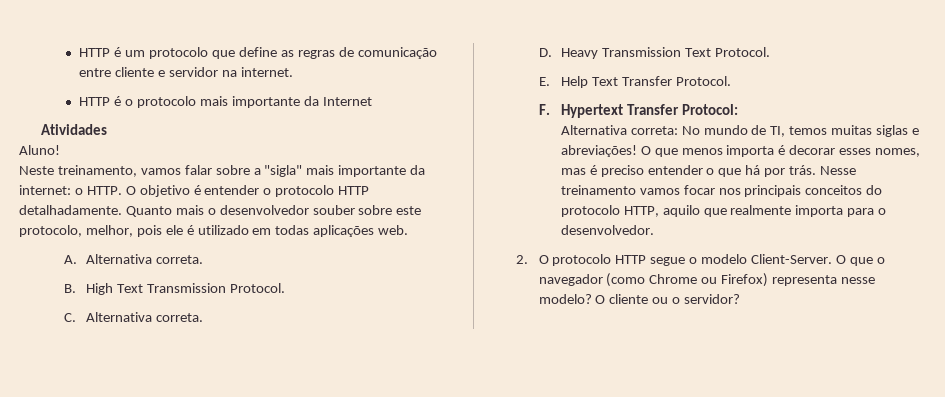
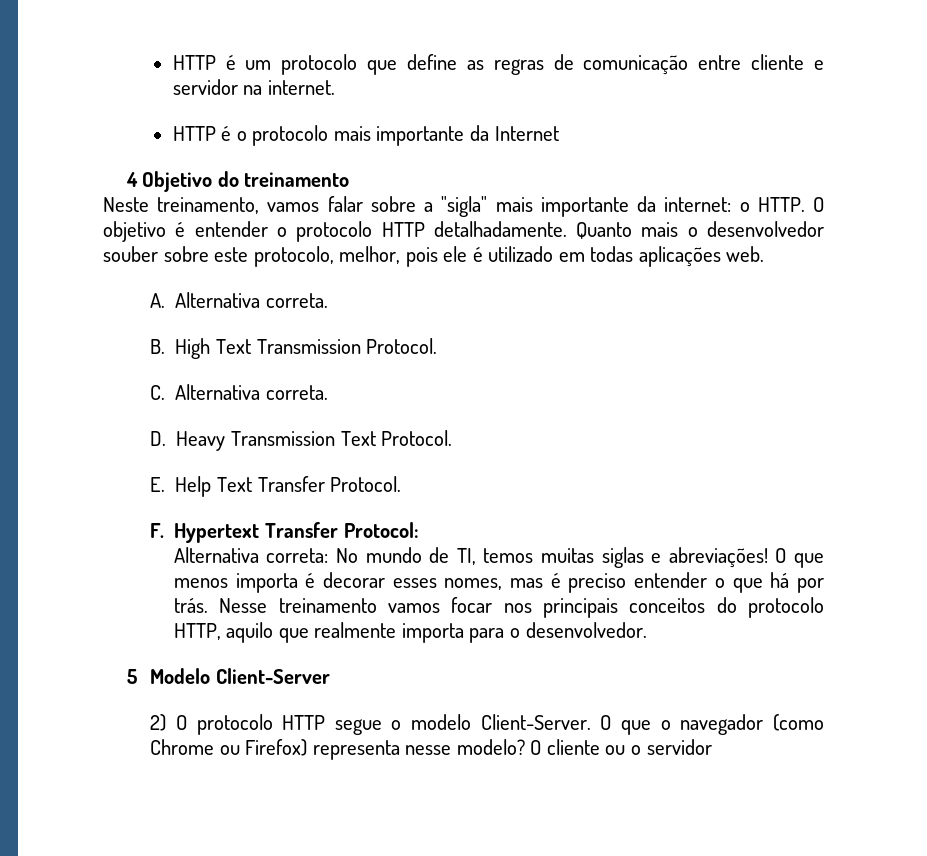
[41,124,108,135] [19,145,60,155] Atividades // Aluno! -> [125,171,350,192] 4 Objetivo do treinamento
[516,255,529,264] 2. -> [126,668,330,684] [150,714,167,731] 5 Modelo Client-Server // 2)
[684,294,741,304] servidor? -> [646,739,712,755] servidor

